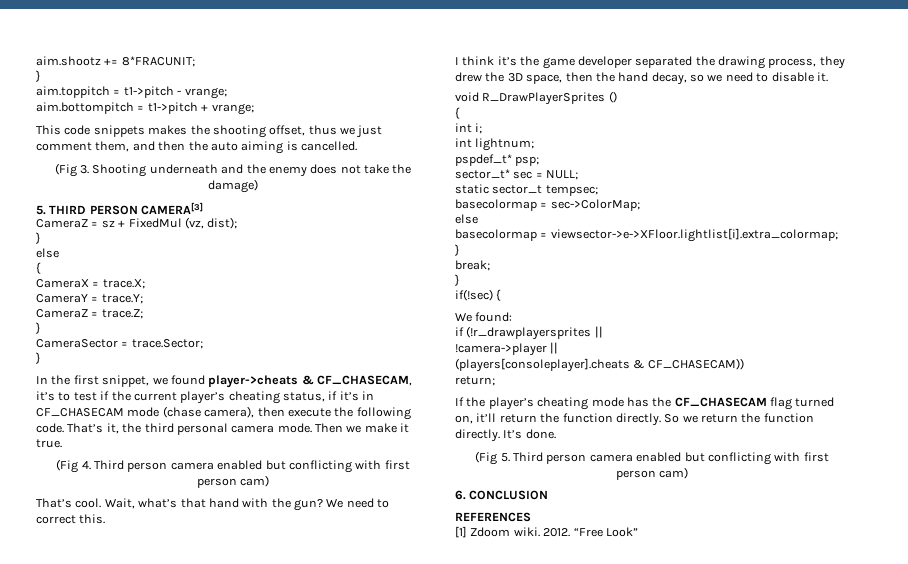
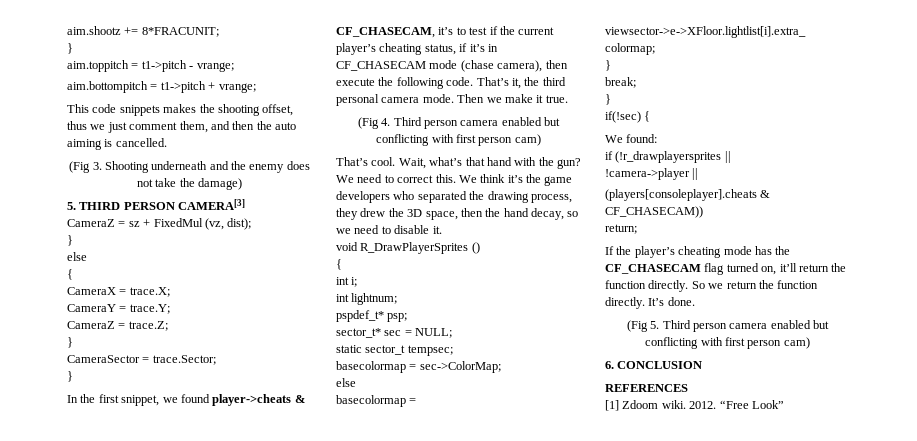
[455,57,459,65] // I -> [458,175,477,183] We
[577,56,632,68] developer -> [336,191,415,203] developers who

